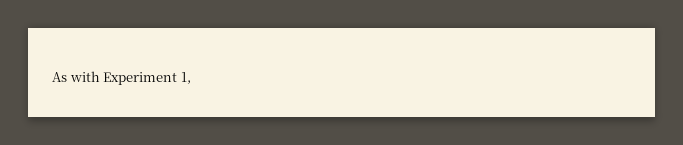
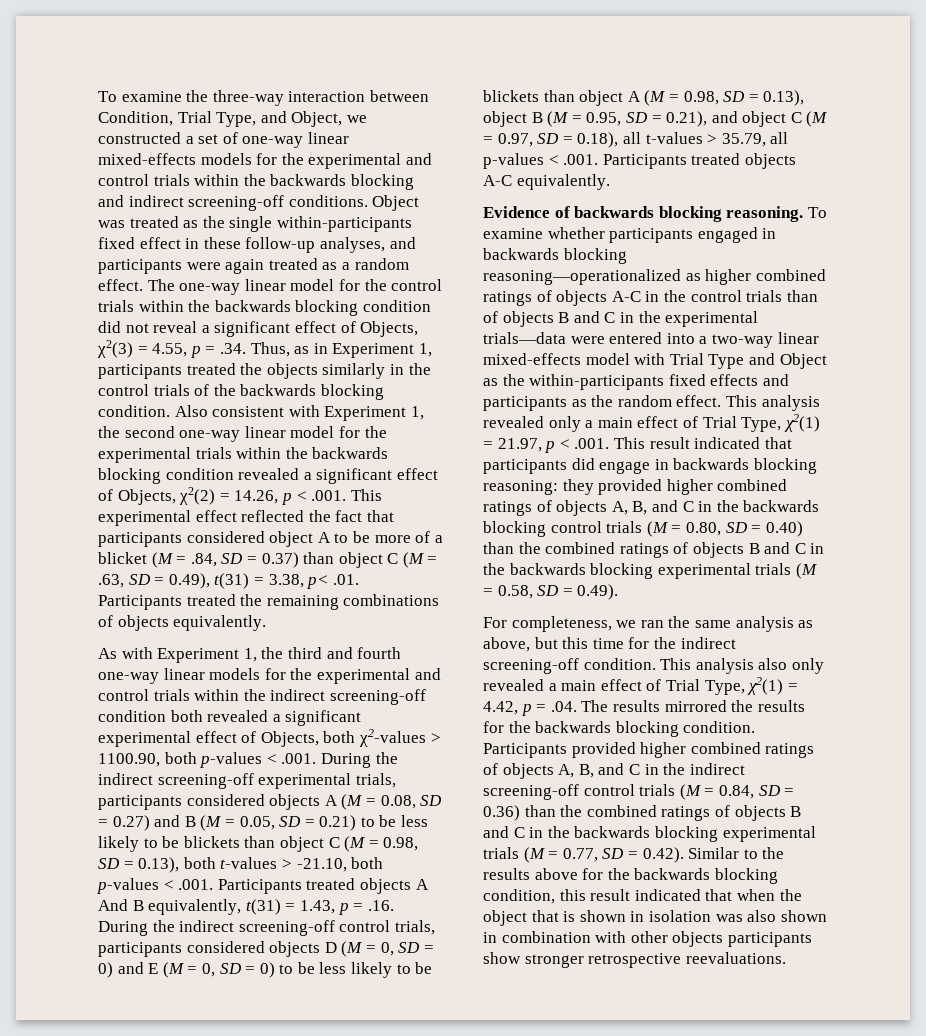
[52,71,191,85] As with Experiment 1, -> [98,90,429,106] [98,111,367,127] [98,132,349,148] [98,153,432,169] [98,174,414,190] [98,195,420,211] [98,216,412,232] [98,237,416,253] [98,258,409,274] [98,279,443,295] [98,300,431,316] [98,321,419,337] [97,340,432,358] [98,363,431,379] [98,384,384,400] [98,405,424,421] [98,426,387,442] [98,447,389,463] [98,468,438,484] [98,487,382,505] [98,510,394,526] [98,531,443,547] [98,552,438,568] [98,573,359,589] [98,594,440,610] [98,615,267,631] [98,647,402,663] [98,668,441,684] [98,689,426,705] [98,710,362,726] [98,729,441,747] [98,752,398,768] [98,773,396,789] [98,794,443,810] [98,815,429,831] [98,836,419,852] [98,857,384,873] [97,878,429,894] [98,899,394,915] [98,920,435,936] [98,941,434,957] [98,962,433,978] [483,90,805,106] [483,111,828,127] [483,132,789,148] [483,153,796,169] [483,174,610,190] [483,206,827,222] [483,227,777,243] [483,248,627,264] [483,269,826,285] [483,290,818,306] [483,311,759,327] [483,332,819,348] [483,353,827,369] [483,374,789,390] [483,395,820,411] [483,414,820,432] [483,437,792,453] [483,458,817,474] [483,479,788,495] [483,500,820,516] [483,521,803,537] [483,542,825,558] [483,563,817,579] [483,584,619,600] [483,616,814,632] [483,637,736,652] [483,658,824,674] [483,677,798,695] [483,700,805,716] [483,721,756,737] [483,742,815,758] [483,763,745,779] [483,784,795,800] [483,805,802,821] [483,826,816,842] [483,847,785,863] [483,868,778,884] [483,889,802,904] [483,910,827,926] [483,931,812,947] [483,952,786,968] To examine the three-way interaction between Condition, Trial Type, and Object, we constructed a set of one-way linear mixed-effects models for the experimental and control trials within the backwards blocking and indirect screening-off conditions. Object was treated as the single within-participants fixed effect in these follow-up analyses, and participants were again treated as a random effect. The one-way linear model for the control trials within the backwards blocking condition did not reveal a significant effect of Objects, χ2(3) = 4.55, p = .34. Thus, as in Experiment 1, participants treated the objects similarly in the control trials of the backwards blocking condition. Also consistent with Experiment 1, the second one-way linear model for the experimental trials within the backwards blocking condition revealed a significant effect of Objects, χ2(2) = 14.26, p < .001. This experimental effect reflected the fact that participants considered object A to be more of a blicket (M = .84, SD = 0.37) than object C (M = .63, SD = 0.49), t(31) = 3.38, p< .01. Participants treated the remaining combinations of objects equivalently. // As with Experiment 1, the third and fourth one-way linear models for the experimental and control trials within the indirect screening-off condition both revealed a significant experimental effect of Objects, both χ2-values > 1100.90, both p-values < .001. During the indirect screening-off experimental trials, participants considered objects A (M = 0.08, SD = 0.27) and B (M = 0.05, SD = 0.21) to be less likely to be blickets than object C (M = 0.98, SD = 0.13), both t-values > -21.10, both p-values < .001. Participants treated objects A And B equivalently, t(31) = 1.43, p = .16. During the indirect screening-off control trials, participants considered objects D (M = 0, SD = 0) and E (M = 0, SD = 0) to be less likely to be blickets than object A (M = 0.98, SD = 0.13), object B (M = 0.95, SD = 0.21), and object C (M = 0.97, SD = 0.18), all t-values > 35.79, all p-values < .001. Participants treated objects A-C equivalently. // Evidence of backwards blocking reasoning. To examine whether participants engaged in backwards blocking reasoning—operationalized as higher combined ratings of objects A-C in the control trials than of objects B and C in the experimental trials—data were entered into a two-way linear mixed-effects model with Trial Type and Object as the within-participants fixed effects and participants as the random effect. This analysis revealed only a main effect of Trial Type, χ2(1) = 21.97, p < .001. This result indicated that participants did engage in backwards blocking reasoning: they provided higher combined ratings of objects A, B, and C in the backwards blocking control trials (M = 0.80, SD = 0.40) than the combined ratings of objects B and C in the backwards blocking experimental trials (M = 0.58, SD = 0.49). // For completeness, we ran the same analysis as above, but this time for the indirect screening-off condition. This analysis also only revealed a main effect of Trial Type, χ2(1) = 4.42, p = .04. The results mirrored the results for the backwards blocking condition. Participants provided higher combined ratings of objects A, B, and C in the indirect screening-off control trials (M = 0.84, SD = 0.36) than the combined ratings of objects B and C in the backwards blocking experimental trials (M = 0.77, SD = 0.42). Similar to the results above for the backwards blocking condition, this result indicated that when the object that is shown in isolation was also shown in combination with other objects participants show stronger retrospective reevaluations.

